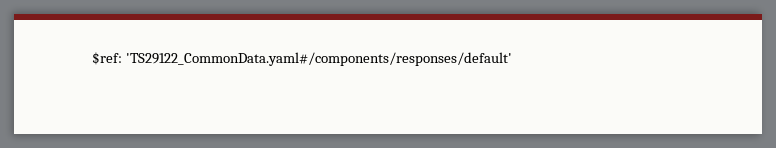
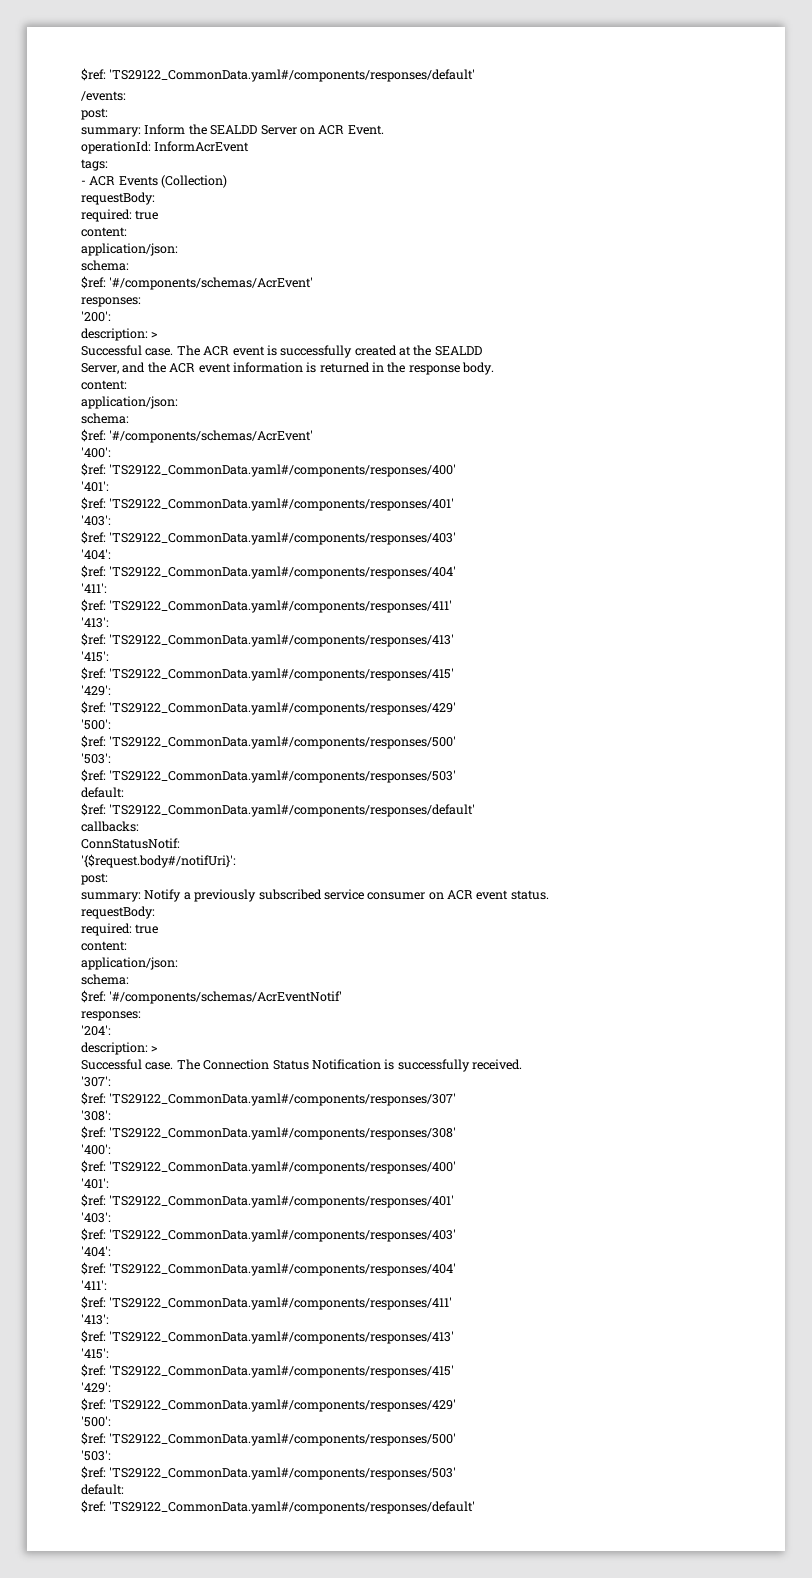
[92,52,512,66] $ref: 'TS29122_CommonData.yaml#/components/responses/default' -> [81,68,476,82] [81,91,126,101] [81,108,108,120] [81,124,384,137] [81,141,250,154] [81,159,108,171] [81,175,228,188] [81,192,155,205] [81,209,159,222] [81,227,127,237] [81,243,178,256] [81,260,129,271] [81,276,314,290] [81,297,141,307] [81,311,111,322] [81,328,158,341] [81,345,482,358] [81,362,495,375] [81,380,127,390] [81,396,178,409] [81,413,129,424] [81,429,314,443] [81,447,111,458] [81,463,457,477] [81,481,109,492] [81,497,455,511] [81,515,111,526] [81,531,457,545] [81,549,111,560] [81,565,457,579] [81,583,107,593] [81,599,453,613] [81,617,109,628] [81,633,455,647] [81,651,109,662] [81,667,455,681] [81,685,111,696] [81,701,457,715] [81,719,111,730] [81,735,457,749] [81,753,111,764] [81,769,457,783] [81,787,124,798] [81,803,476,817] [81,821,139,832] [81,838,180,849] [81,854,236,868] [81,873,108,885] [81,889,549,902] [81,906,155,919] [81,923,159,936] [81,941,127,951] [81,957,178,970] [81,974,129,985] [81,990,343,1004] [81,1011,141,1021] [81,1025,111,1036] [81,1042,158,1055] [81,1059,522,1072] [81,1076,111,1087] [81,1092,457,1106] [81,1110,111,1121] [81,1126,457,1140] [81,1144,111,1155] [81,1160,457,1174] [81,1178,109,1189] [81,1194,455,1208] [81,1212,111,1223] [81,1228,457,1242] [81,1246,111,1257] [81,1262,457,1276] [81,1280,107,1290] [81,1296,453,1310] [81,1314,109,1325] [81,1330,455,1344] [81,1348,109,1359] [81,1364,455,1378] [81,1382,111,1393] [81,1398,457,1412] [81,1416,111,1427] [81,1432,457,1446] [81,1450,111,1461] [81,1466,457,1480] [81,1484,124,1495] [81,1500,476,1514] $ref: 'TS29122_CommonData.yaml#/components/responses/default' // /events: // post: // summary: Inform the SEALDD Server on ACR Event. // operationId: InformAcrEvent // tags: // - ACR Events (Collection) // requestBody: // required: true // content: // application/json: // schema: // $ref: '#/components/schemas/AcrEvent' // responses: // '200': // description: > // Successful case. The ACR event is successfully created at the SEALDD // Server, and the ACR event information is returned in the response body. // content: // application/json: // schema: // $ref: '#/components/schemas/AcrEvent' // '400': // $ref: 'TS29122_CommonData.yaml#/components/responses/400' // '401': // $ref: 'TS29122_CommonData.yaml#/components/responses/401' // '403': // $ref: 'TS29122_CommonData.yaml#/components/responses/403' // '404': // $ref: 'TS29122_CommonData.yaml#/components/responses/404' // '411': // $ref: 'TS29122_CommonData.yaml#/components/responses/411' // '413': // $ref: 'TS29122_CommonData.yaml#/components/responses/413' // '415': // $ref: 'TS29122_CommonData.yaml#/components/responses/415' // '429': // $ref: 'TS29122_CommonData.yaml#/components/responses/429' // '500': // $ref: 'TS29122_CommonData.yaml#/components/responses/500' // '503': // $ref: 'TS29122_CommonData.yaml#/components/responses/503' // default: // $ref: 'TS29122_CommonData.yaml#/components/responses/default' // callbacks: // ConnStatusNotif: // '{$request.body#/notifUri}': // post: // summary: Notify a previously subscribed service consumer on ACR event status. // requestBody: // required: true // content: // application/json: // schema: // $ref: '#/components/schemas/AcrEventNotif' // responses: // '204': // description: > // Successful case. The Connection Status Notification is successfully received. // '307': // $ref: 'TS29122_CommonData.yaml#/components/responses/307' // '308': // $ref: 'TS29122_CommonData.yaml#/components/responses/308' // '400': // $ref: 'TS29122_CommonData.yaml#/components/responses/400' // '401': // $ref: 'TS29122_CommonData.yaml#/components/responses/401' // '403': // $ref: 'TS29122_CommonData.yaml#/components/responses/403' // '404': // $ref: 'TS29122_CommonData.yaml#/components/responses/404' // '411': // $ref: 'TS29122_CommonData.yaml#/components/responses/411' // '413': // $ref: 'TS29122_CommonData.yaml#/components/responses/413' // '415': // $ref: 'TS29122_CommonData.yaml#/components/responses/415' // '429': // $ref: 'TS29122_CommonData.yaml#/components/responses/429' // '500': // $ref: 'TS29122_CommonData.yaml#/components/responses/500' // '503': // $ref: 'TS29122_CommonData.yaml#/components/responses/503' // default: // $ref: 'TS29122_CommonData.yaml#/components/responses/default'

